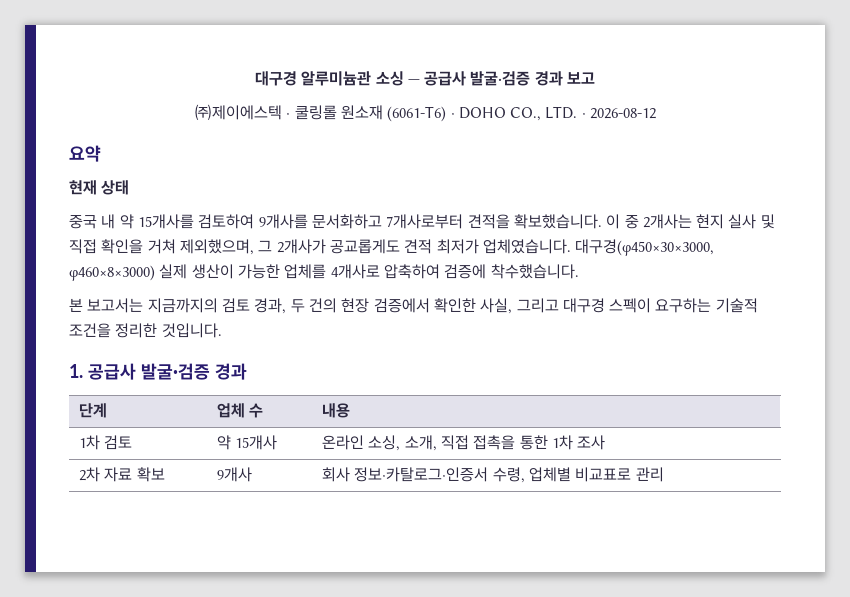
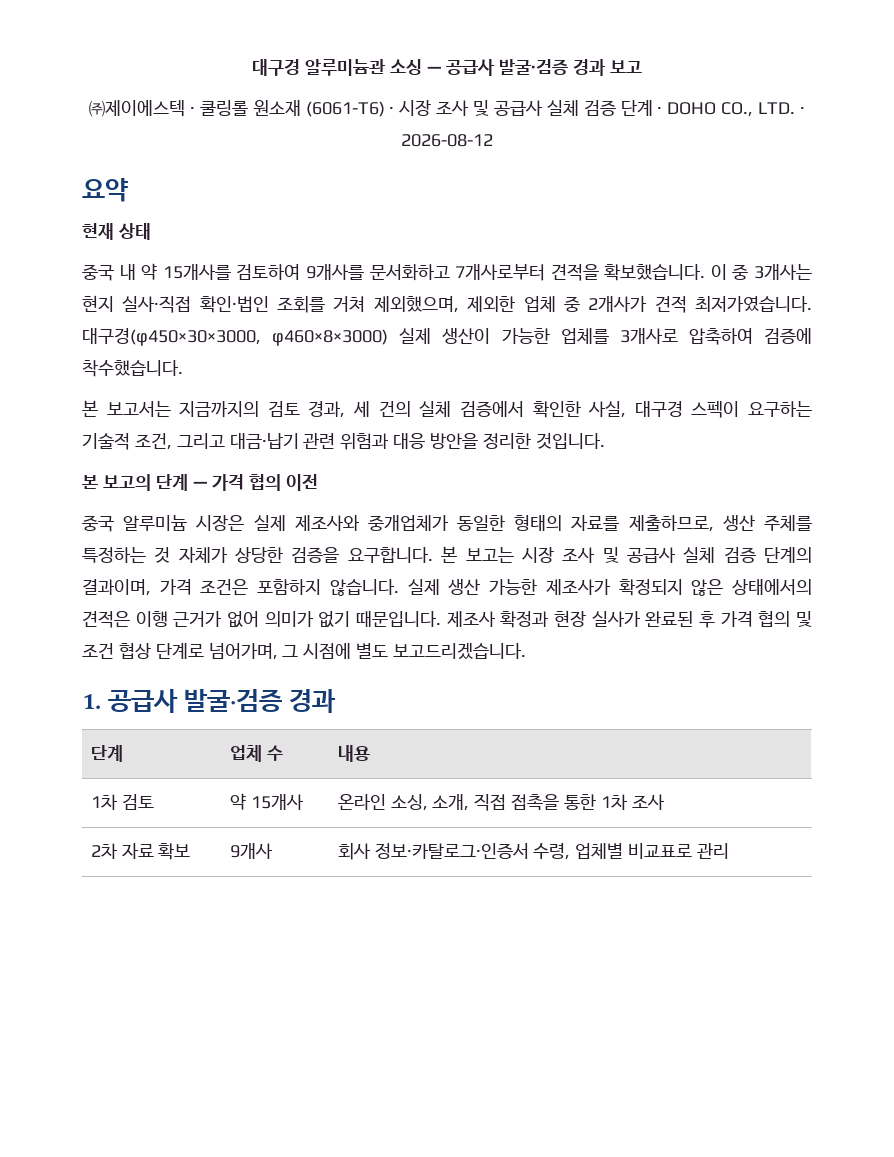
(455, 115) none -> [399,99,663,116] 시장 조사 및 공급사 실체 검증 단계 ·
[642,214,775,229] [69,239,571,255] 2개사는 현지 실사 및 직접 확인을 거쳐 제외했으며, 그 2개사가 공교롭게도 견적 최저가 업체였습니다. -> [754,264,813,280] [82,295,812,313] 3개사는 현지 실사·직접 확인·법인 조회를 거쳐 제외했으며, 제외한 업체 중 2개사가 견적 최저가였습니다.
[330,264,380,279] 4개사로 -> [619,328,678,344] 3개사로
[290,298,370,313] 두 건의 현장 -> [353,401,452,417] 세 건의 실체
[516,298,559,313] 그리고 -> (627, 409) none
[69,323,222,338] 조건을 정리한 것입니다. -> [134,433,605,450] [82,474,319,491] [82,514,812,532] [82,546,812,563] [82,578,813,596] [82,610,812,628] [82,642,527,660] 조건, 그리고 대금·납기 관련 위험과 대응 방안을 정리한 것입니다. // 본 보고의 단계 — 가격 협의 이전 // 중국 알루미늄 시장은 실제 제조사와 중개업체가 동일한 형태의 자료를 제출하므로, 생산 주체를 특정하는 것 자체가 상당한 검증을 요구합니다. 본 보고는 시장 조사 및 공급사 실체 검증 단계의 결과이며, 가격 조건은 포함하지 않습니다. 실제 생산 가능한 제조사가 확정되지 않은 상태에서의 견적은 이행 근거가 없어 의미가 없기 때문입니다. 제조사 확정과 현장 실사가 완료된 후 가격 협의 및 조건 협상 단계로 넘어가며, 그 시점에 별도 보고드리겠습니다.

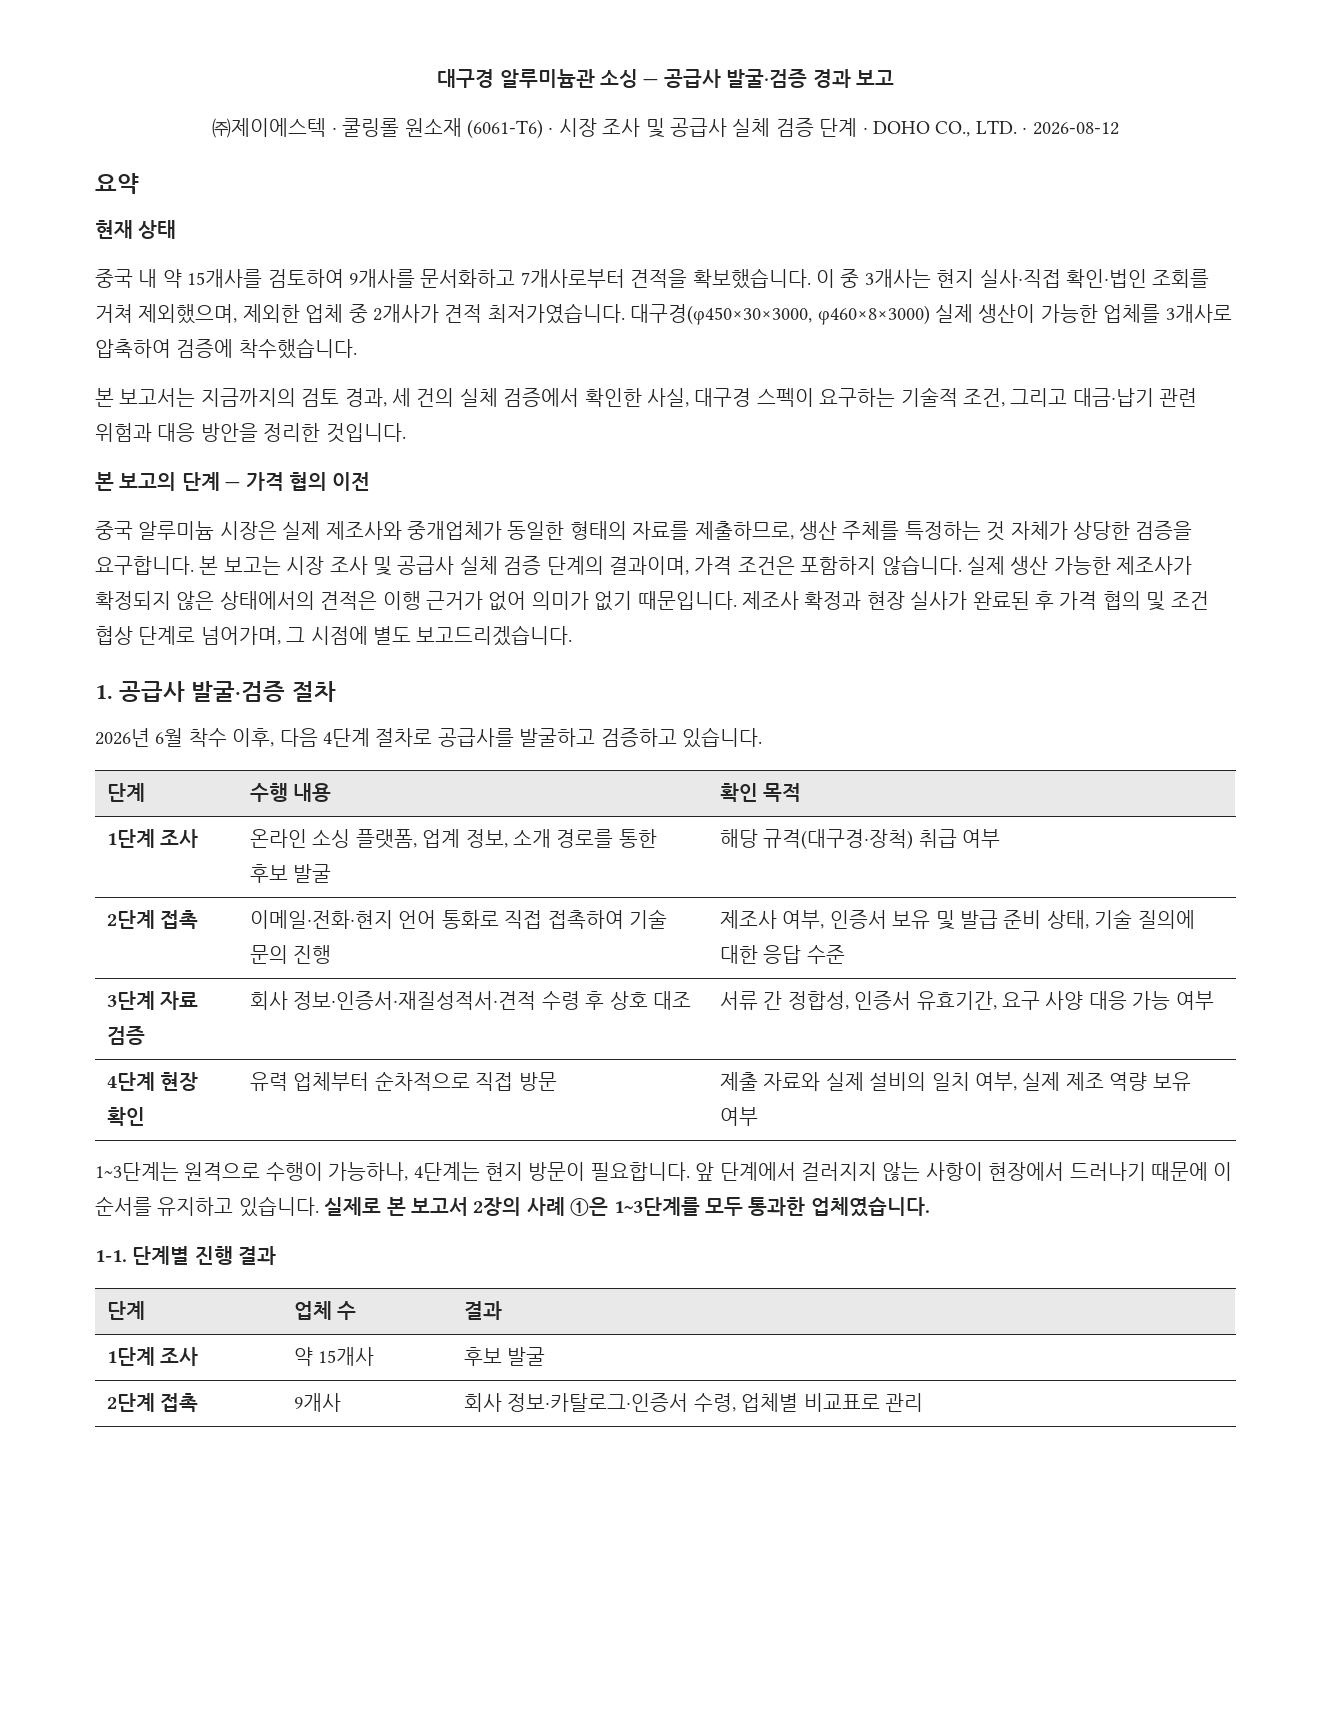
[288,689,336,713] 경과 -> [291,681,336,702] [95,727,762,748] [106,783,145,802] [249,783,332,802] [719,783,802,802] [106,829,199,848] [249,829,657,849] [249,864,332,883] [719,829,1001,850] [106,910,199,929] [249,909,667,929] [249,945,332,964] [719,909,1195,930] [719,945,845,964] [106,991,199,1010] [106,1026,145,1045] [249,991,691,1010] [719,991,1214,1010] [106,1072,199,1091] [106,1107,145,1126] [249,1071,557,1091] [719,1072,1191,1091] [719,1107,758,1126] [95,1162,1233,1181] [95,1196,930,1217] [95,1246,277,1265] 절차 // 2026년 6월 착수 이후, 다음 4단계 절차로 공급사를 발굴하고 검증하고 있습니다. // 단계 | 수행 내용 | 확인 목적 // 1단계 조사 | 온라인 소싱 플랫폼, 업계 정보, 소개 경로를 통한 후보 발굴 | 해당 규격(대구경·장척) 취급 여부 // 2단계 접촉 | 이메일·전화·현지 언어 통화로 직접 접촉하여 기술 문의 진행 | 제조사 여부, 인증서 보유 및 발급 준비 상태, 기술 질의에 대한 응답 수준 // 3단계 자료 검증 | 회사 정보·인증서·재질성적서·견적 수령 후 상호 대조 | 서류 간 정합성, 인증서 유효기간, 요구 사양 대응 가능 여부 // 4단계 현장 확인 | 유력 업체부터 순차적으로 직접 방문 | 제출 자료와 실제 설비의 일치 여부, 실제 제조 역량 보유 여부 // 1~3단계는 원격으로 수행이 가능하나, 4단계는 현지 방문이 필요합니다. 앞 단계에서 걸러지지 않는 사항이 현장에서 드러나기 때문에 이 순서를 유지하고 있습니다. 실제로 본 보고서 2장의 사례 ①은 1~3단계를 모두 통과한 업체였습니다. // 1-1. 단계별 진행 결과
[337,745,370,762] [90,794,154,810] 내용 // 1차 검토 -> [463,1301,502,1320] [106,1347,199,1366] 결과 // 1단계 조사
[337,794,665,811] [90,843,191,860] 온라인 소싱, 소개, 직접 접촉을 통한 1차 조사 // 2차 자료 확보 -> [463,1347,546,1366] [106,1393,199,1412] 후보 발굴 // 2단계 접촉

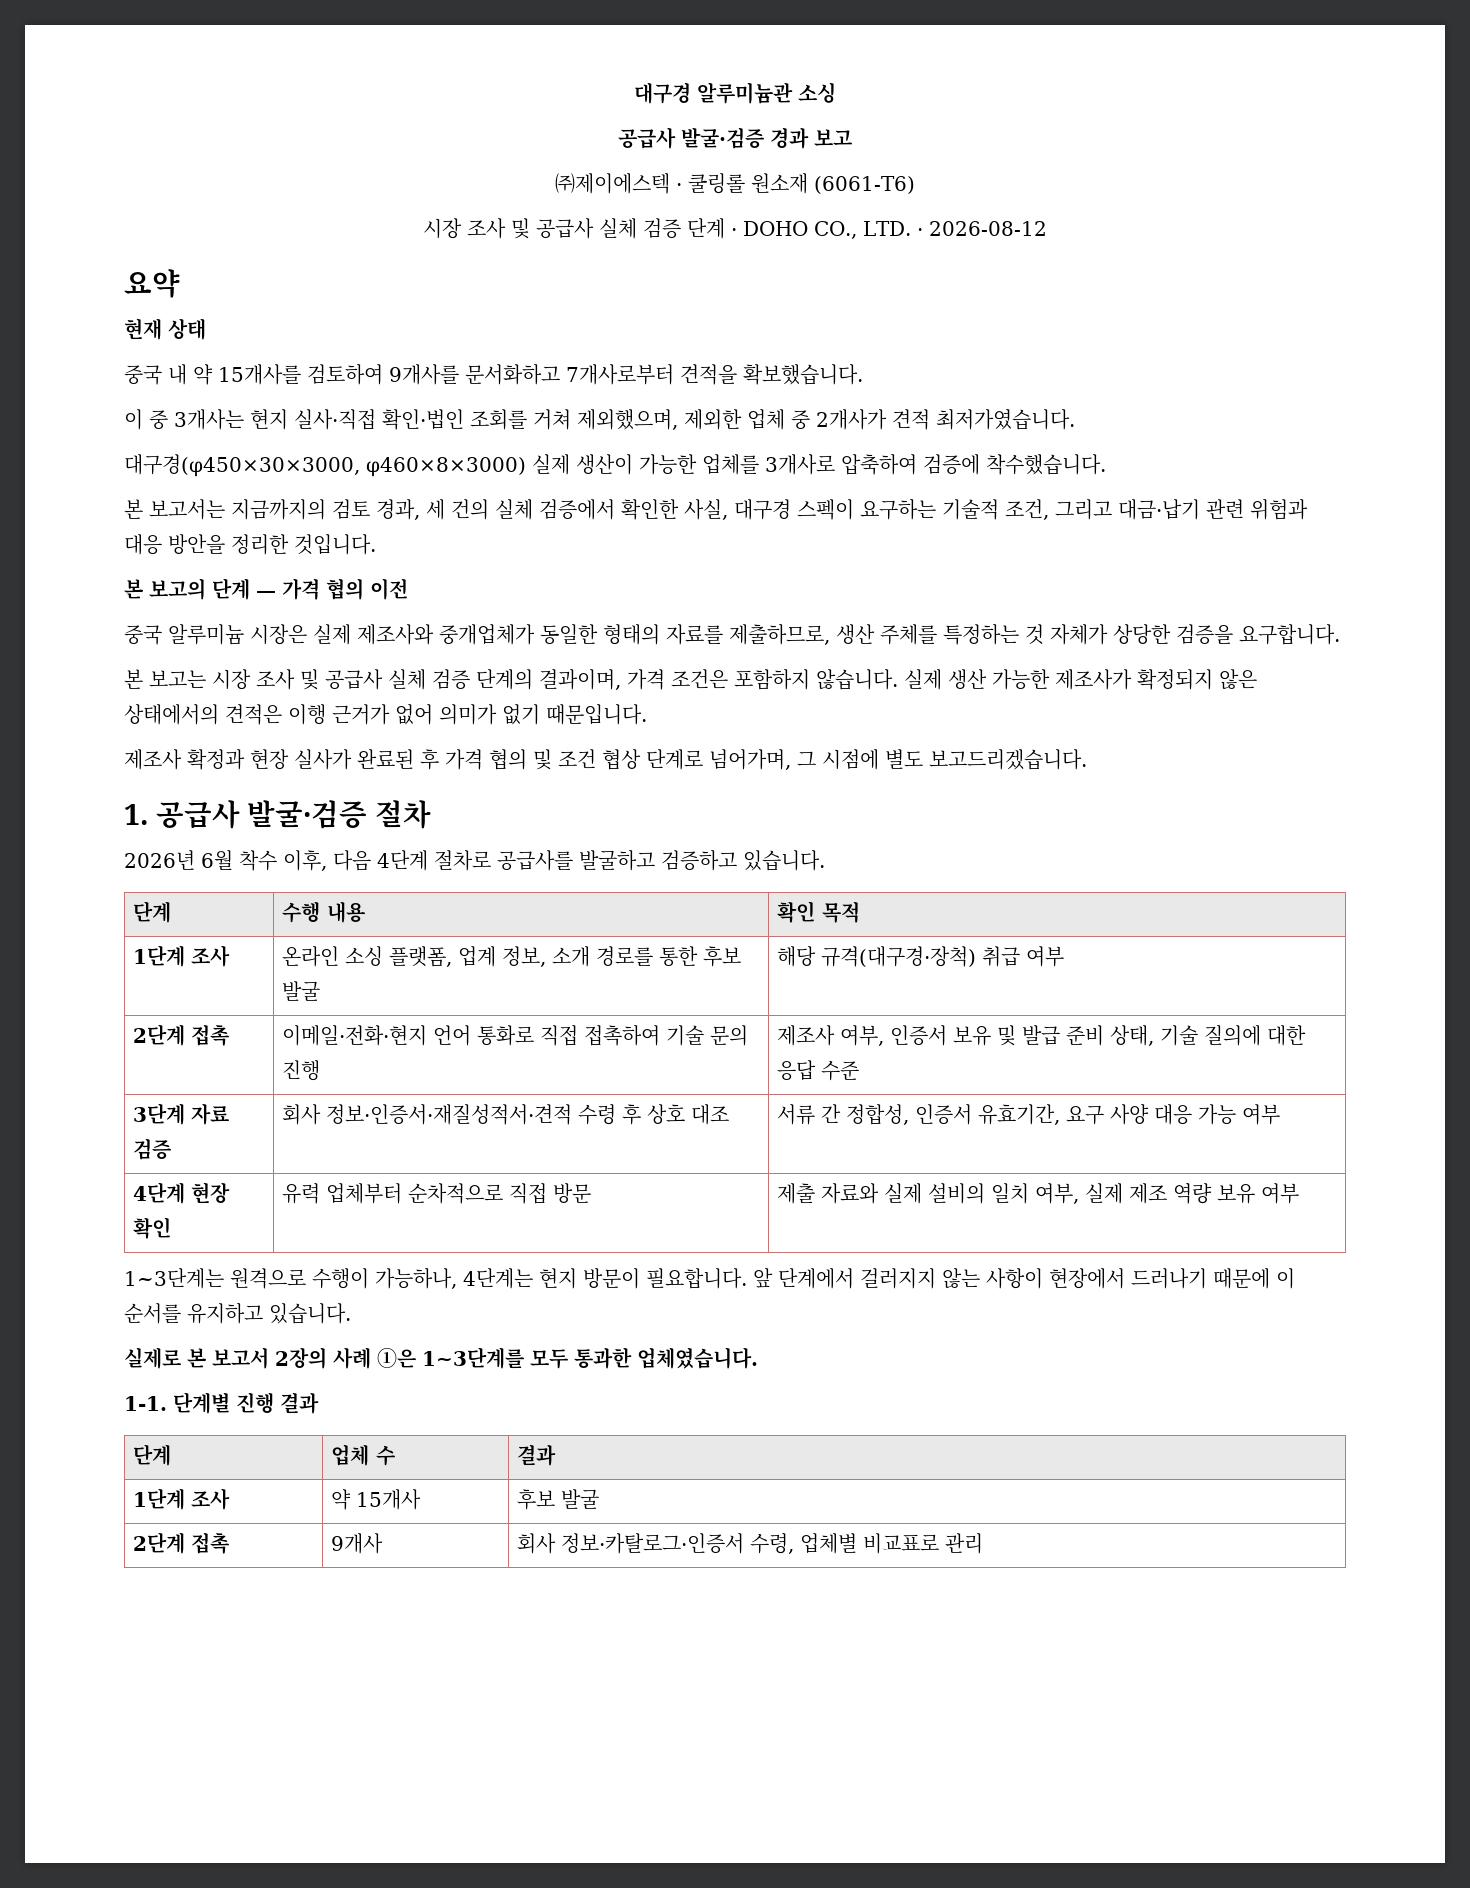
[643,79,659,85] — -> (836, 92) //
[548,127,554,134] · -> (916, 185) //
(811, 278) none -> (863, 374) //
(625, 313) none -> (1075, 419) //
(194, 565) none -> (1340, 634) //
(737, 600) none -> (647, 714) //
(319, 1206) none -> (351, 1313) //

